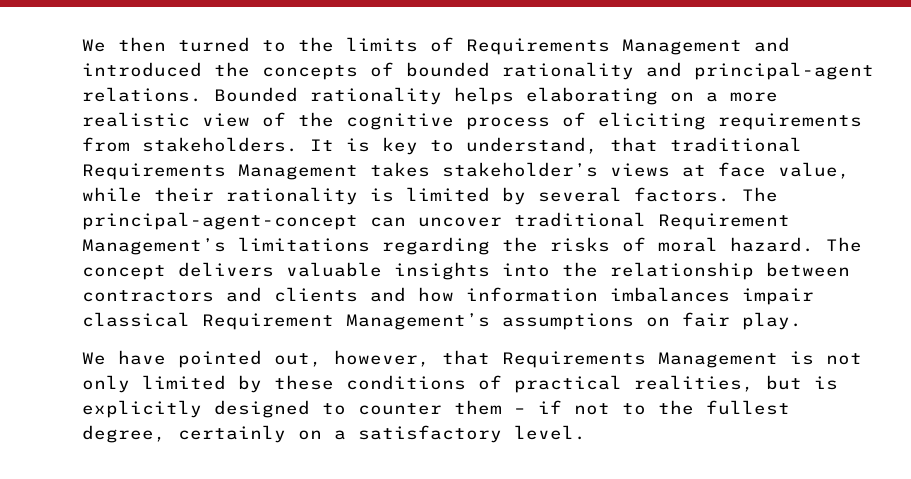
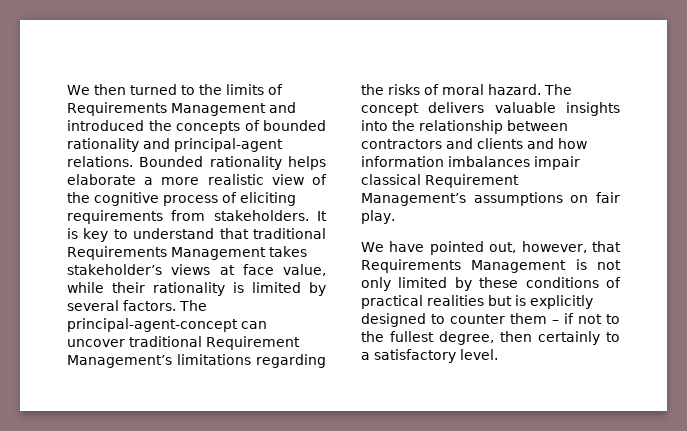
[526,87,694,105] elaborating on -> [67,174,136,185] elaborate
[466,137,598,154] understand, -> [133,228,215,239] understand
[634,375,754,392] realities, -> [427,295,484,306] realities
[178,425,322,443] certainly on -> [500,331,620,345] then certainly to

